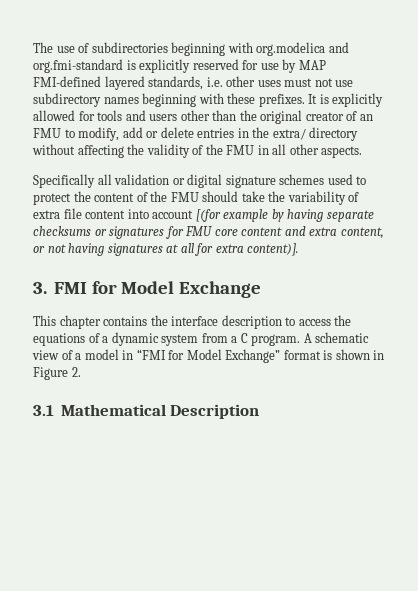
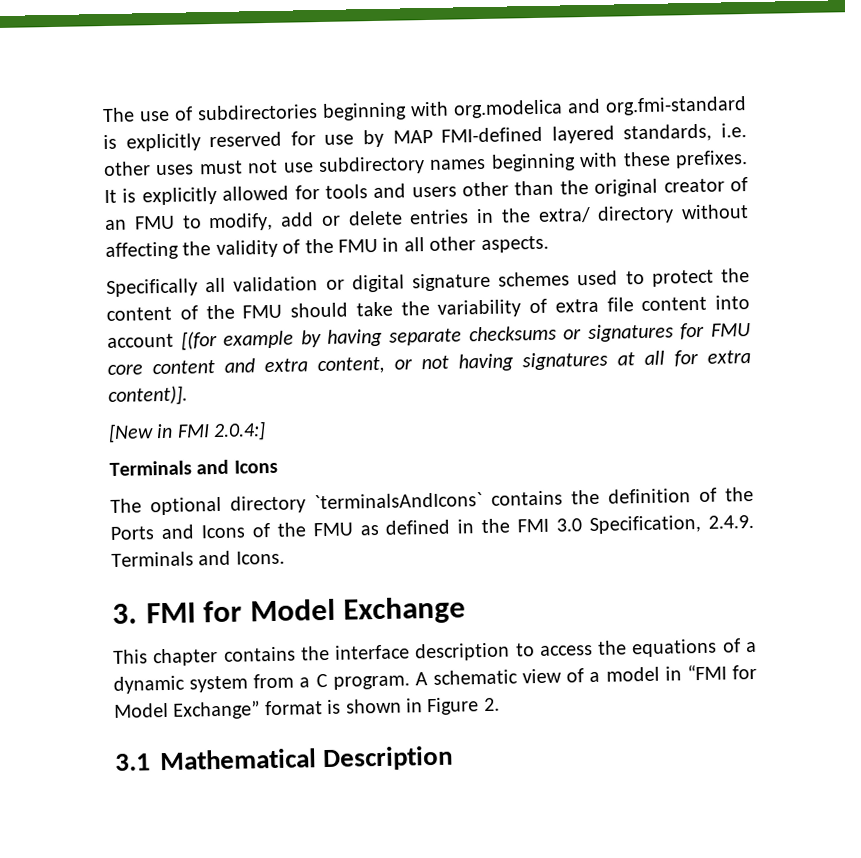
(299, 249) none -> [108,421,267,444] [109,459,278,476] [110,486,754,516] [110,514,754,540] [111,550,285,567] // [New in FMI 2.0.4:] // Terminals and Icons // The optional directory `terminalsAndIcons` contains the definition of the Ports and Icons of the FMU as defined in the FMI 3.0 Specification, 2.4.9. Terminals and Icons.

